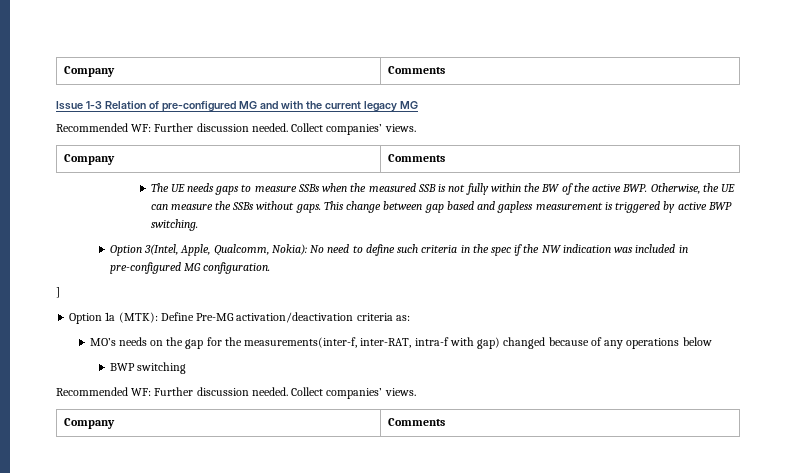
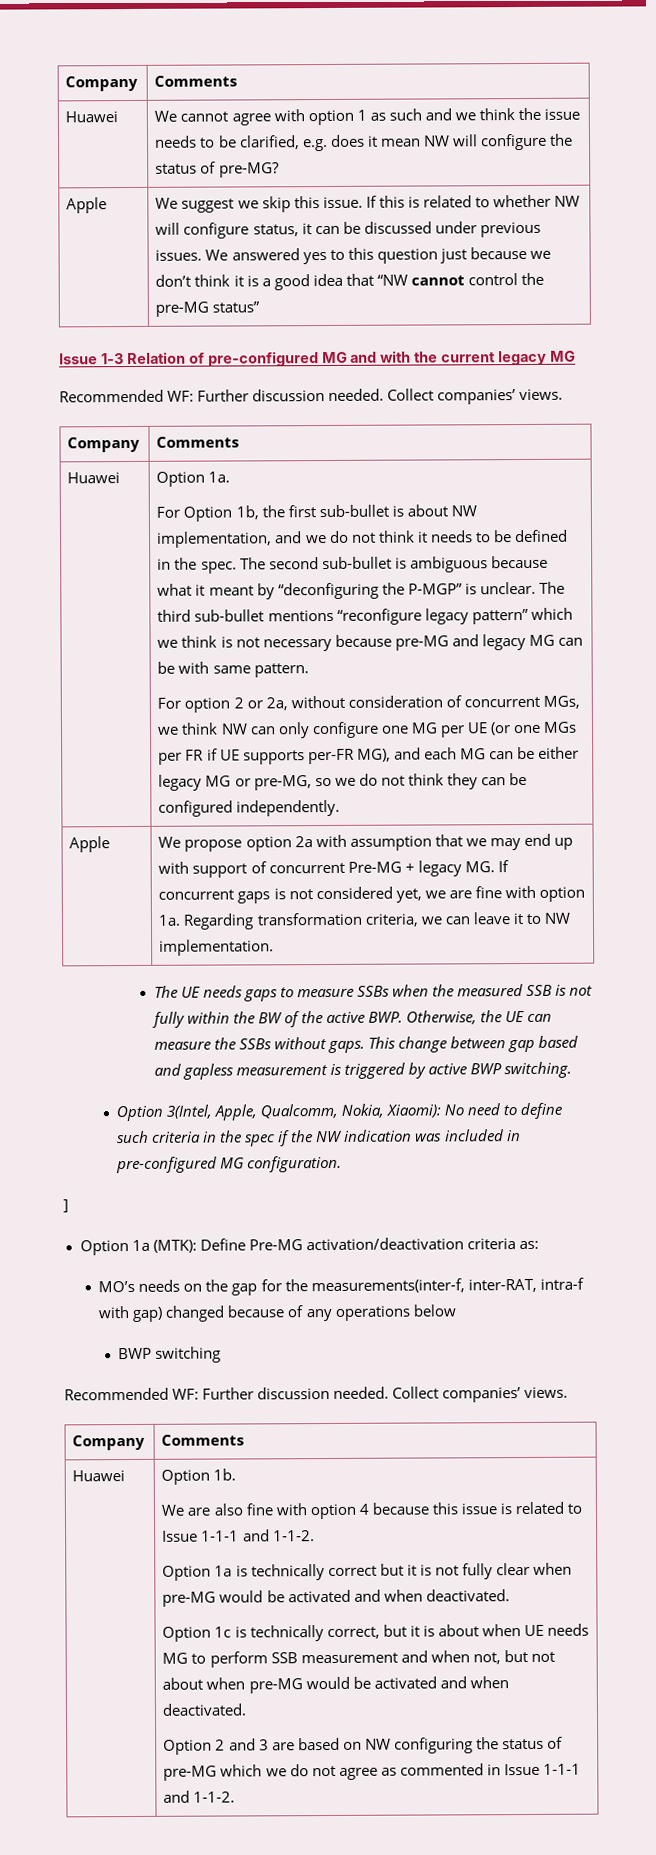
[63,66,115,77] [387,66,445,74] Company | Comments -> [65,75,139,92] [154,75,238,87] [65,111,119,123] [154,107,580,126] [154,133,573,152] [155,161,280,178] [66,197,108,214] [155,194,580,213] [155,221,541,239] [155,246,551,265] [155,272,544,291] [155,301,261,317] Company | Comments // Huawei | We cannot agree with option 1 as such and we think the issue needs to be clarified, e.g. does it mean NW will configure the status of pre-MG? // Apple | We suggest we skip this issue. If this is related to whether NW will configure status, it can be discussed under previous issues. We answered yes to this question just because we don’t think it is a good idea that “NW cannot control the pre-MG status”
(445, 158) none -> [67,472,121,484] [156,471,231,487] [156,504,477,522] [156,529,568,548] [157,555,548,574] [157,581,565,600] [157,607,573,625] [157,633,583,652] [157,661,309,678] [157,695,580,713] [157,721,577,739] [158,746,579,765] [158,772,527,791] [158,799,341,817] [69,836,111,853] [158,833,573,852] [158,860,509,878] [158,885,585,904] [158,912,570,930] [159,939,275,956] // Huawei | Option 1a. // For Option 1b, the first sub-bullet is about NW implementation, and we do not think it needs to be defined in the spec. The second sub-bullet is ambiguous because what it meant by “deconfiguring the P-MGP” is unclear. The third sub-bullet mentions “reconfigure legacy pattern” which we think is not necessary because pre-MG and legacy MG can be with same pattern. // For option 2 or 2a, without consideration of concurrent MGs, we think NW can only configure one MG per UE (or one MGs per FR if UE supports per-FR MG), and each MG can be either legacy MG or pre-MG, so we do not think they can be configured independently. // Apple | We propose option 2a with assumption that we may end up with support of concurrent Pre-MG + legacy MG. If concurrent gaps is not considered yet, we are fine with option 1a. Regarding transformation criteria, we can leave it to NW implementation.
[271,244,307,255] Nokia): -> [341,1103,442,1118] Nokia, Xiaomi):
(445, 422) none -> [72,1470,126,1482] [161,1468,237,1485] [161,1501,582,1520] [162,1529,315,1542] [162,1562,572,1581] [162,1589,510,1607] [162,1623,589,1642] [162,1649,555,1668] [162,1676,509,1694] [162,1703,247,1716] [163,1736,563,1755] [163,1763,581,1781] [163,1790,236,1803] // Huawei | Option 1b. // We are also fine with option 4 because this issue is related to Issue 1-1-1 and 1-1-2. // Option 1a is technically correct but it is not fully clear when pre-MG would be activated and when deactivated. // Option 1c is technically correct, but it is about when UE needs MG to perform SSB measurement and when not, but not about when pre-MG would be activated and when deactivated. // Option 2 and 3 are based on NW configuring the status of pre-MG which we do not agree as commented in Issue 1-1-1 and 1-1-2.

